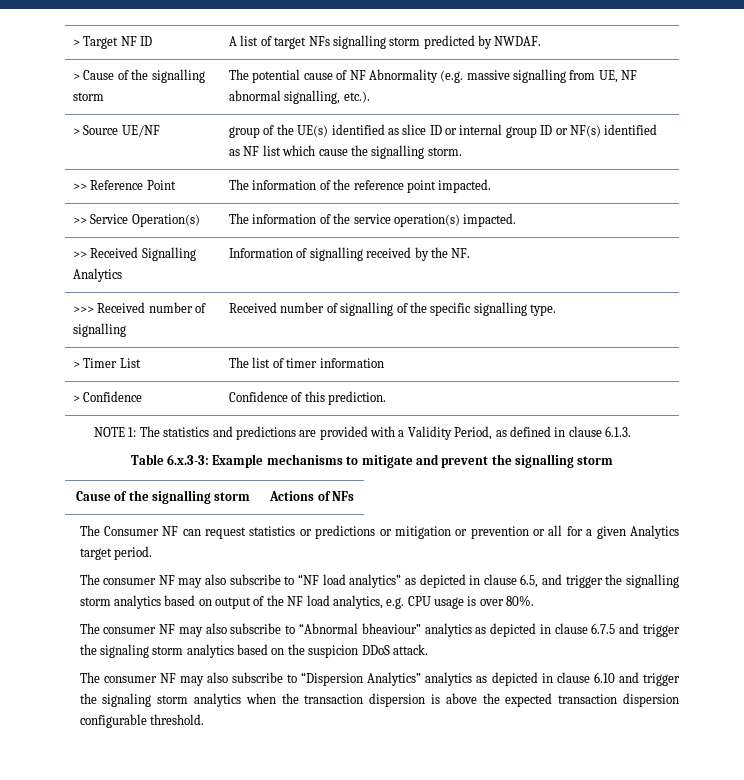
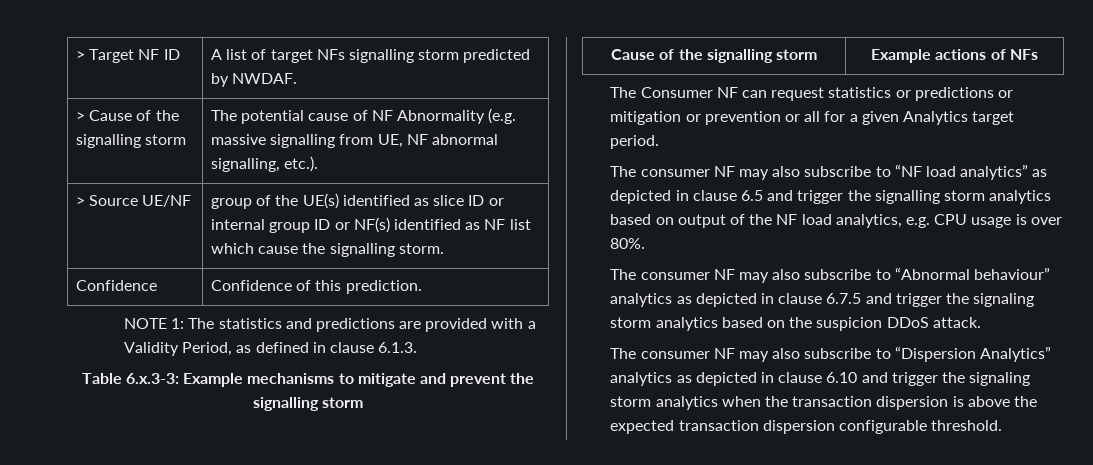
[73,180,176,190] [229,179,492,193] [73,214,200,227] [229,213,517,227] [73,247,196,261] [73,268,123,282] [229,247,471,261] [73,302,207,313] [73,323,127,337] [229,302,557,316] [73,358,141,368] [229,357,384,368] [73,395,81,402] >> Reference Point | The information of the reference point impacted. // >> Service Operation(s) | The information of the service operation(s) impacted. // >> Received Signalling Analytics | Information of signalling received by the NF. // >>> Received number of signalling | Received number of signalling of the specific signalling type. // > Timer List | The list of timer information // > -> (444, 248) none
[269,491,315,501] Actions -> [871,49,987,63] Example actions
[520,574,539,588] 6.5, -> [741,190,764,201] 6.5
[361,623,421,634] bheaviour” -> [973,267,1050,280] behaviour”

